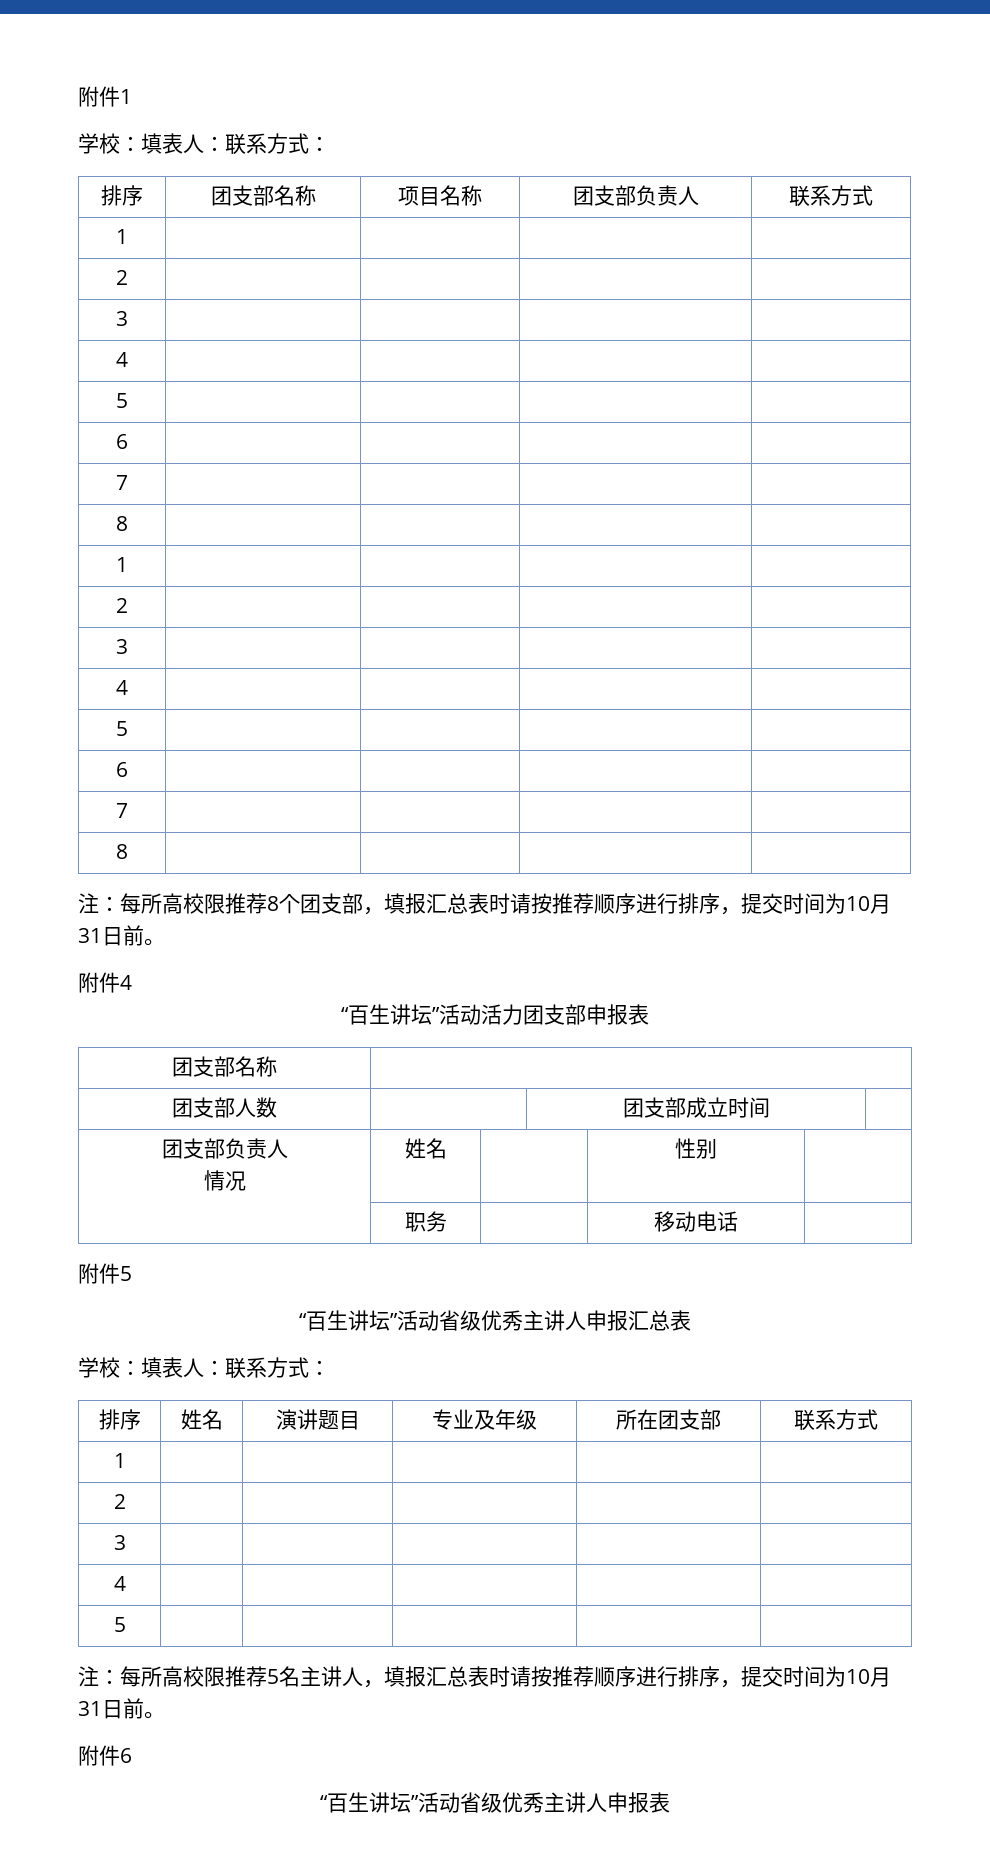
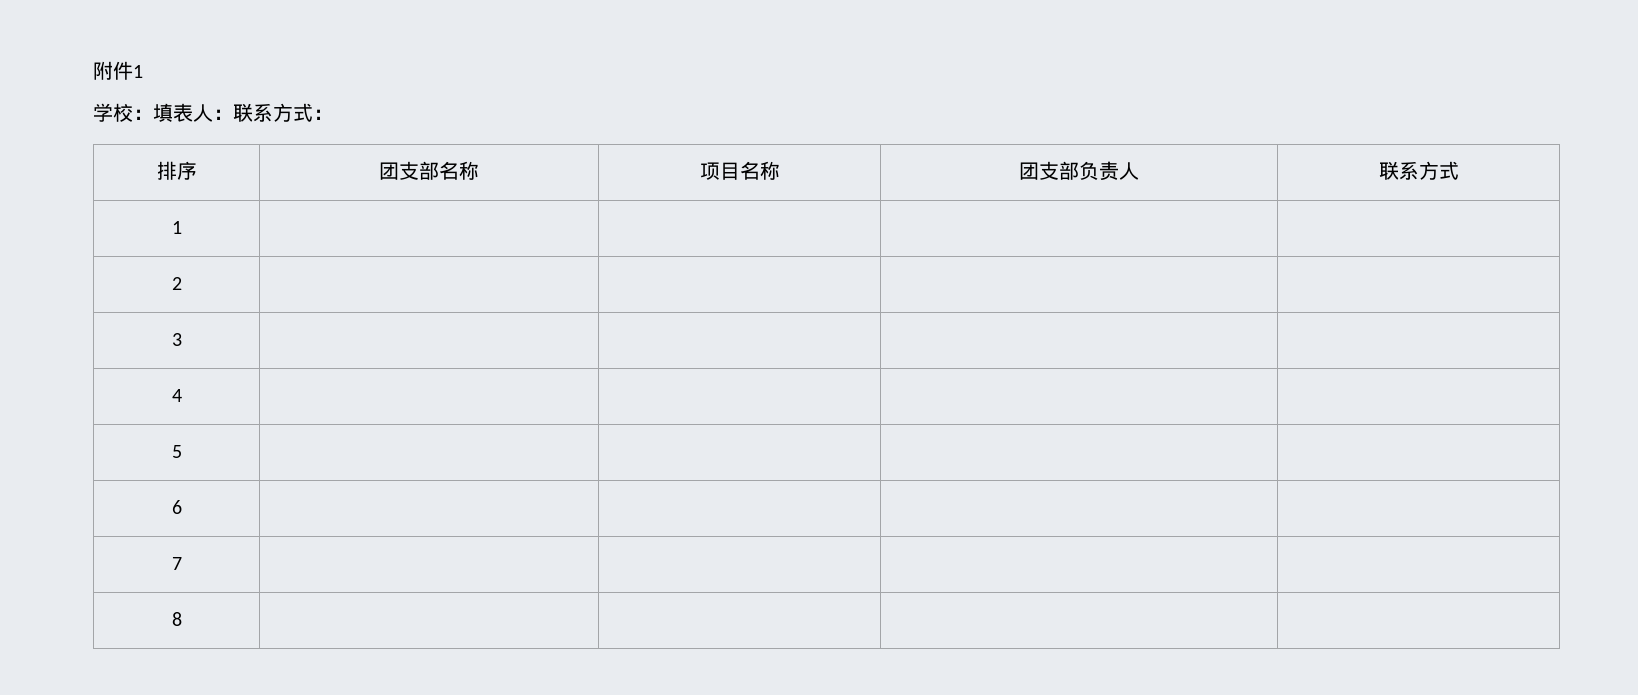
[116,557,128,572] [116,598,128,613] [116,639,128,654] [116,680,128,695] [116,721,128,736] [116,762,128,777] [116,803,128,818] [116,844,128,859] [78,893,891,915] [78,925,165,946] [78,972,132,993] [341,1004,649,1025] [172,1056,277,1077] [172,1097,277,1118] [622,1097,770,1118] [161,1138,288,1159] [203,1170,246,1191] [404,1138,447,1159] [675,1138,717,1159] [404,1211,447,1232] [654,1211,738,1232] [78,1263,132,1284] [299,1310,691,1331] [78,1357,330,1379] [98,1409,141,1430] [180,1409,223,1430] [275,1409,360,1430] [432,1409,537,1430] [616,1409,721,1430] [794,1409,878,1431] [113,1453,126,1468] [113,1494,126,1509] [113,1535,126,1550] [113,1576,126,1591] [113,1617,126,1632] [78,1666,891,1688] [78,1698,165,1719] [78,1745,132,1766] [320,1792,670,1813] // 1 | | | | // 2 | | | | // 3 | | | | // 4 | | | | // 5 | | | | // 6 | | | | // 7 | | | | // 8 | | | | // 注：每所高校限推荐8个团支部，填报汇总表时请按推荐顺序进行排序，提交时间为10月31日前。 // 附件4 // “百生讲坛”活动活力团支部申报表 // 团支部名称 | // 团支部人数 | | 团支部成立时间 | // 团支部负责人 // 情况 | 姓名 | | 性别 | // | 职务 | | 移动电话 | // 附件5 // “百生讲坛”活动省级优秀主讲人申报汇总表 // 学校：填表人：联系方式： // 排序 | 姓名 | 演讲题目 | 专业及年级 | 所在团支部 | 联系方式 // 1 | | | | | // 2 | | | | | // 3 | | | | | // 4 | | | | | // 5 | | | | | // 注：每所高校限推荐5名主讲人，填报汇总表时请按推荐顺序进行排序，提交时间为10月31日前。 // 附件6 // “百生讲坛”活动省级优秀主讲人申报表 -> (182, 619) none

